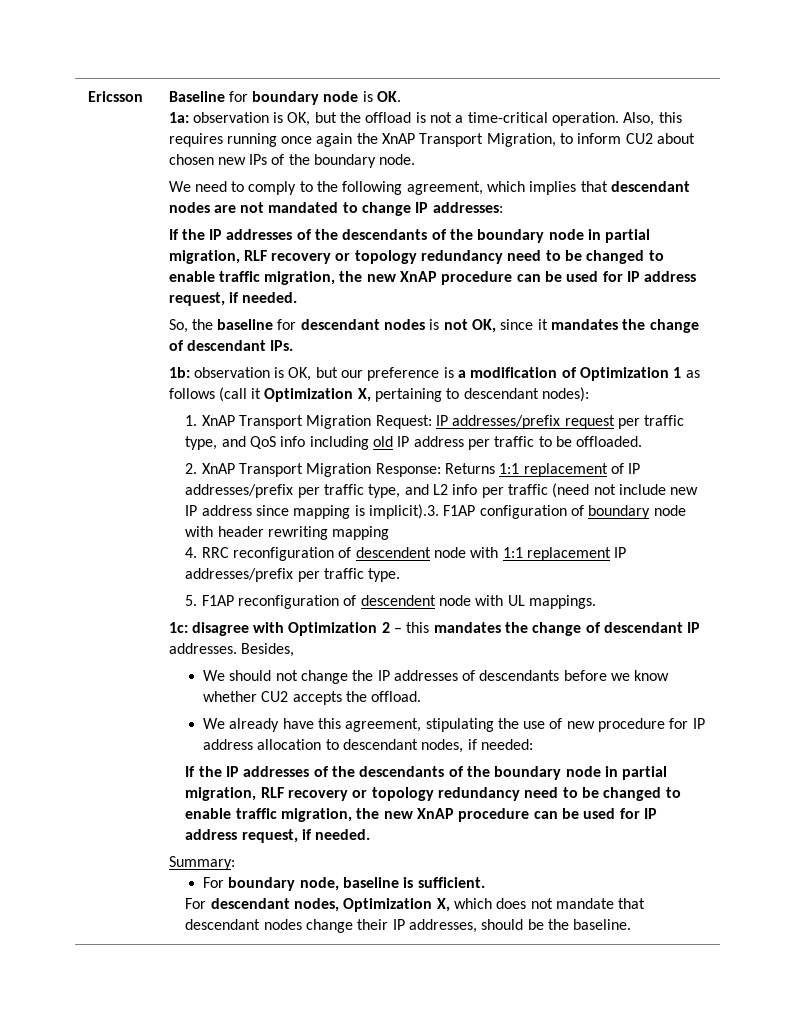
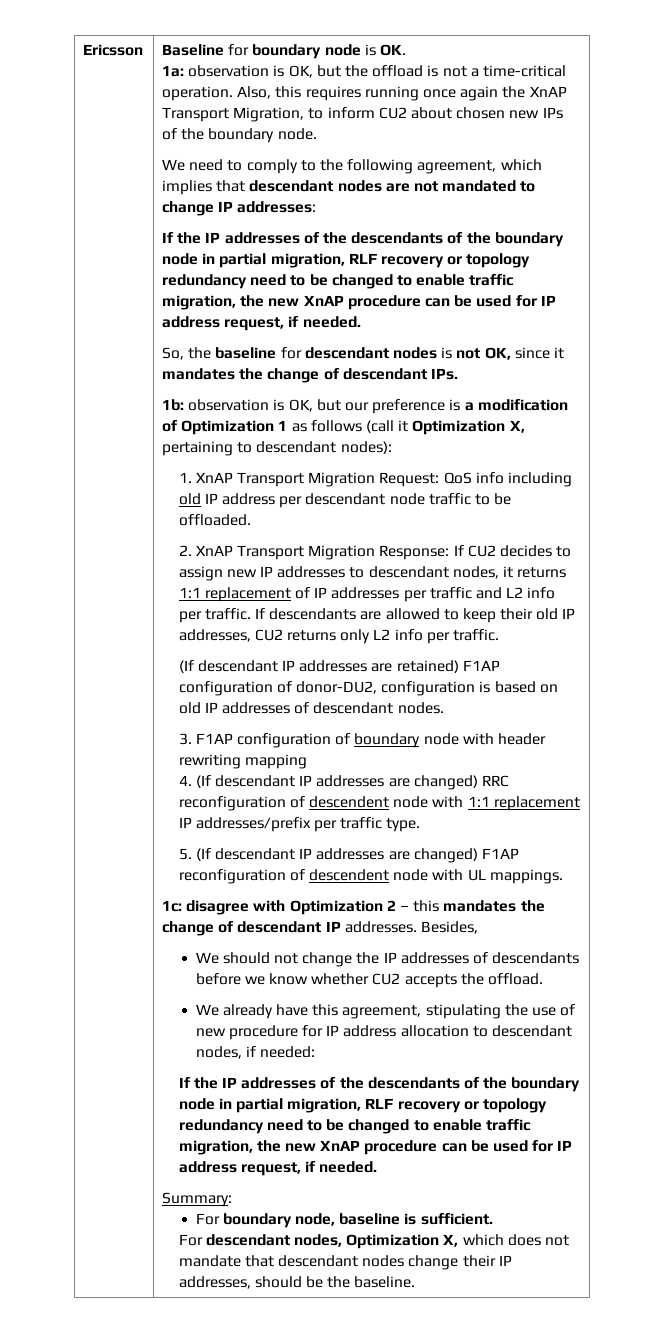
[435,415,685,429] [185,436,246,450] IP addresses/prefix request per traffic type, and -> (440, 479) none
(490, 444) none -> [305,493,425,505] descendant node
[444,463,495,474] Returns -> [453,545,572,557] [178,566,567,581] If CU2 decides to assign new IP addresses to descendant nodes, it returns
[185,484,401,498] addresses/prefix per traffic type, -> [331,587,472,602] addresses per traffic
[507,483,699,498] [185,504,439,519] traffic (need not include new IP address since mapping is implicit).3. -> [204,608,576,623] [178,629,499,644] [178,660,500,673] [178,681,558,696] [178,702,444,714] [178,733,192,745] traffic. If descendants are allowed to keep their old IP addresses, CU2 returns only L2 info per traffic. // (If descendant IP addresses are retained) F1AP configuration of donor-DU2, configuration is based on old IP addresses of descendant nodes. // 3.
(198, 552) none -> [195,775,478,790] (If descendant IP addresses are changed)
(198, 600) none -> [195,848,478,863] (If descendant IP addresses are changed)

